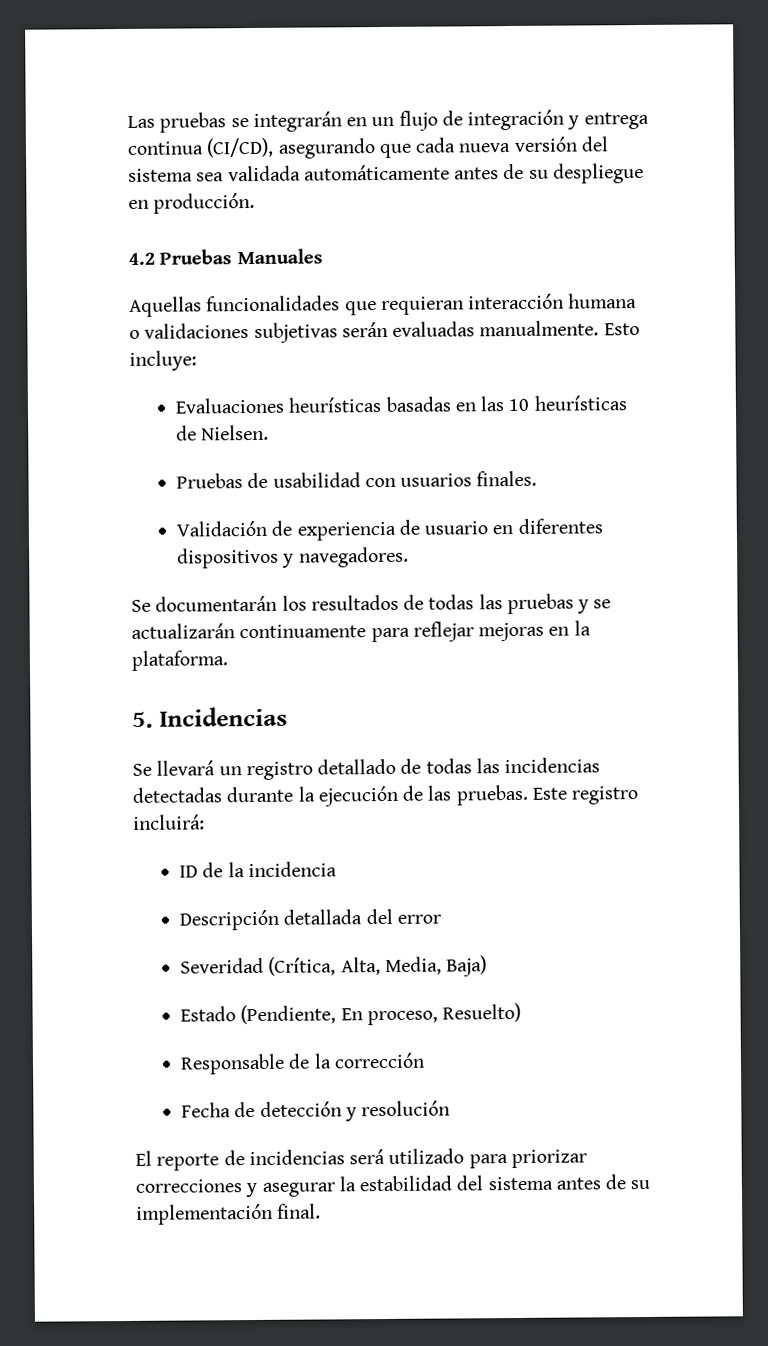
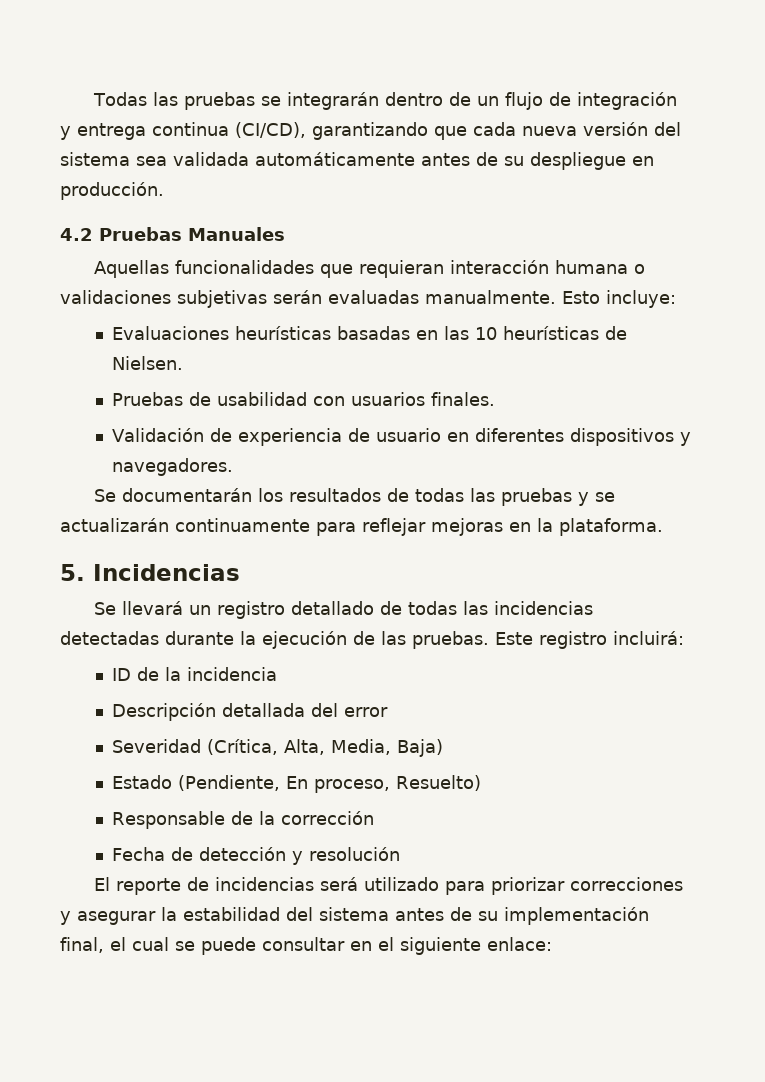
[127,115,155,128] Las -> [93,92,179,106] Todas las
[346,117,368,127] en -> [385,92,472,106] dentro de
[277,138,376,159] asegurando -> [312,122,428,140] garantizando
[277,1203,322,1219] final. -> [60,937,552,955] final, el cual se puede consultar en el siguiente enlace:

